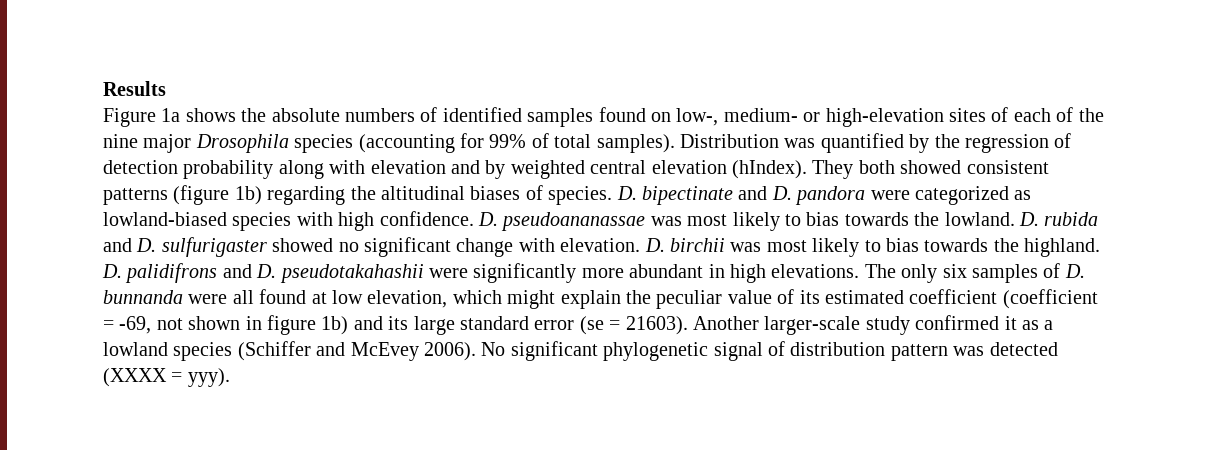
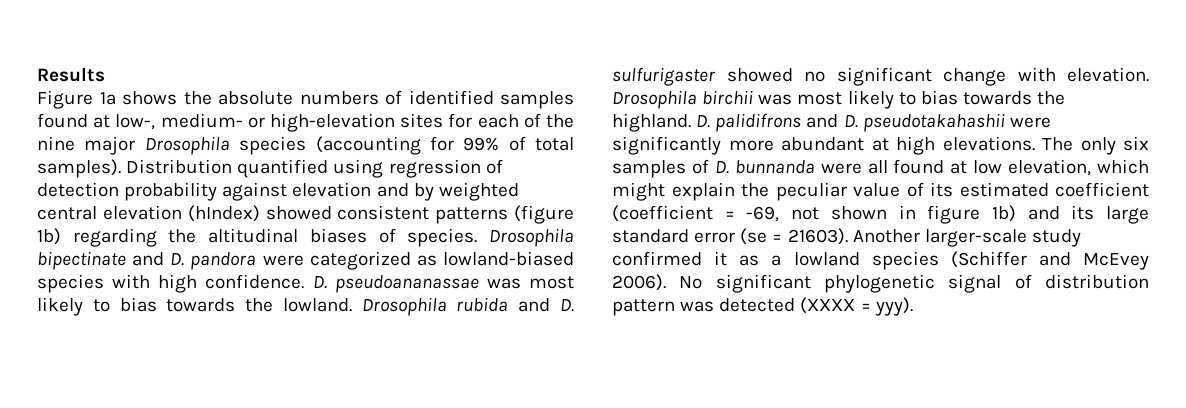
[650,112,671,122] on -> [93,115,111,128] at
[991,107,1009,122] of -> [448,113,473,128] for
[784,133,960,153] was quantified by the -> [237,159,384,178] quantified using
[278,160,366,179] along with -> [222,182,288,201] against
[731,160,895,179] (hIndex). They both -> [187,205,260,222] (hIndex)
[616,186,637,200] D. -> [489,228,574,247] Drosophila
[1018,212,1039,226] D. -> [361,297,447,316] Drosophila
[644,238,665,252] D. -> [612,90,697,109] Drosophila
[708,264,725,278] in -> [871,138,889,151] at

